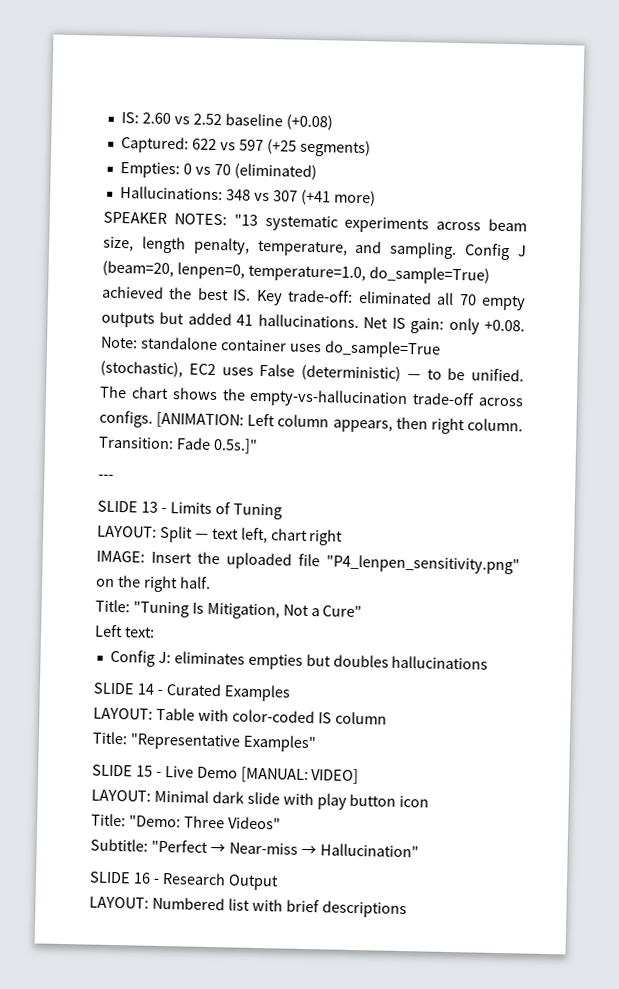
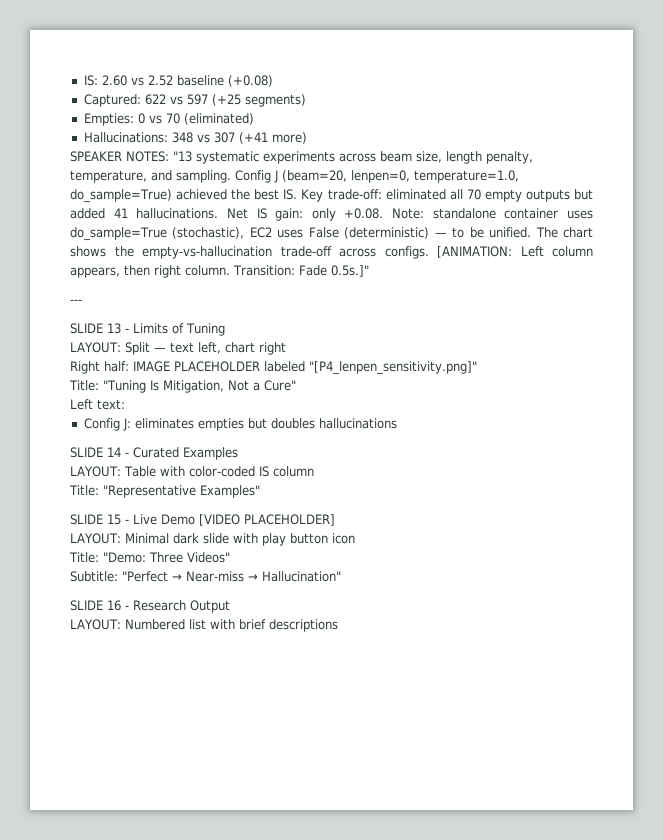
[96,550,520,575] [96,575,211,593] IMAGE: Insert the uploaded file "P4_lenpen_sensitivity.png" on the right half. -> [70,361,477,375] Right half: IMAGE PLACEHOLDER labeled "[P4_lenpen_sensitivity.png]"
[240,766,360,785] [MANUAL: VIDEO] -> [199,514,335,526] [VIDEO PLACEHOLDER]

